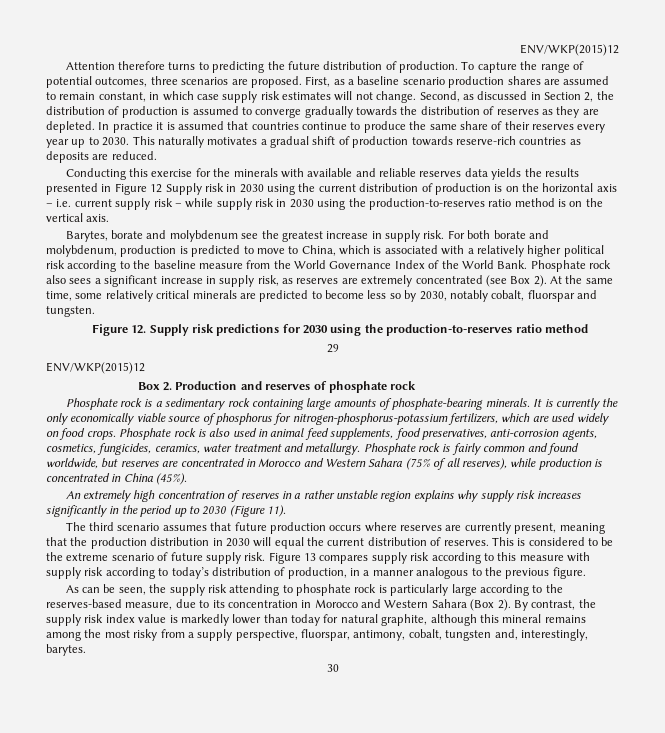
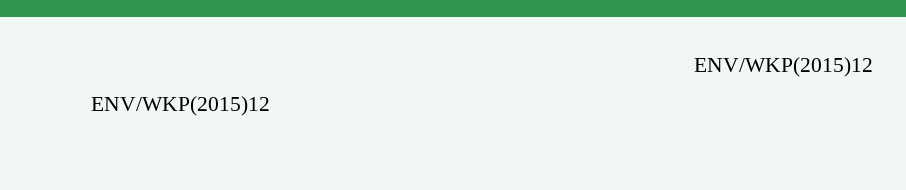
[520,44,619,56] [65,61,584,73] [46,76,610,88] [46,91,614,103] [46,106,599,118] [46,121,606,133] [46,136,581,148] [46,151,157,163] [65,168,579,180] [46,183,617,195] [46,198,603,210] [46,213,110,222] [65,230,549,242] [46,245,604,257] [46,260,611,272] [46,275,613,287] [46,290,597,302] [46,306,95,317] [91,324,588,336] [326,344,339,353] [46,362,145,374] [137,381,417,393] [65,398,619,410] [46,413,609,425] [46,428,597,440] [46,443,579,455] [46,458,602,470] [46,473,188,485] [65,490,582,502] [46,505,286,517] [65,522,605,534] [46,537,614,549] [46,552,590,564] [46,567,586,579] [65,584,563,596] [46,599,596,611] [46,614,586,626] [46,629,588,641] [46,644,86,656] [326,664,339,672] ENV/WKP(2015)12 // Attention therefore turns to predicting the future distribution of production. To capture the range of potential outcomes, three scenarios are proposed. First, as a baseline scenario production shares are assumed to remain constant, in which case supply risk estimates will not change. Second, as discussed in Section 2, the distribution of production is assumed to converge gradually towards the distribution of reserves as they are depleted. In practice it is assumed that countries continue to produce the same share of their reserves every year up to 2030. This naturally motivates a gradual shift of production towards reserve-rich countries as deposits are reduced. // Conducting this exercise for the minerals with available and reliable reserves data yields the results presented in Figure 12 Supply risk in 2030 using the current distribution of production is on the horizontal axis – i.e. current supply risk – while supply risk in 2030 using the production-to-reserves ratio method is on the vertical axis. // Barytes, borate and molybdenum see the greatest increase in supply risk. For both borate and molybdenum, production is predicted to move to China, which is associated with a relatively higher political risk according to the baseline measure from the World Governance Index of the World Bank. Phosphate rock also sees a significant increase in supply risk, as reserves are extremely concentrated (see Box 2). At the same time, some relatively critical minerals are predicted to become less so by 2030, notably cobalt, fluorspar and tungsten. // Figure 12. Supply risk predictions for 2030 using the production-to-reserves ratio method // 29 // ENV/WKP(2015)12 // Box 2. Production and reserves of phosphate rock // Phosphate rock is a sedimentary rock containing large amounts of phosphate-bearing minerals. It is currently the only economically viable source of phosphorus for nitrogen-phosphorus-potassium fertilizers, which are used widely on food crops. Phosphate rock is also used in animal feed supplements, food preservatives, anti-corrosion agents, cosmetics, fungicides, ceramics, water treatment and metallurgy. Phosphate rock is fairly common and found worldwide, but reserves are concentrated in Morocco and Western Sahara (75% of all reserves), while production is concentrated in China (45%). // An extremely high concentration of reserves in a rather unstable region explains why supply risk increases significantly in the period up to 2030 (Figure 11). // The third scenario assumes that future production occurs where reserves are currently present, meaning that the production distribution in 2030 will equal the current distribution of reserves. This is considered to be the extreme scenario of future supply risk. Figure 13 compares supply risk according to this measure with supply risk according to today’s distribution of production, in a manner analogous to the previous figure. // As can be seen, the supply risk attending to phosphate rock is particularly large according to the reserves-based measure, due to its concentration in Morocco and Western Sahara (Box 2). By contrast, the supply risk index value is markedly lower than today for natural graphite, although this mineral remains among the most risky from a supply perspective, fluorspar, antimony, cobalt, tungsten and, interestingly, barytes. // 30 -> [694,57,873,77] [91,96,270,116] ENV/WKP(2015)12 // ENV/WKP(2015)12

